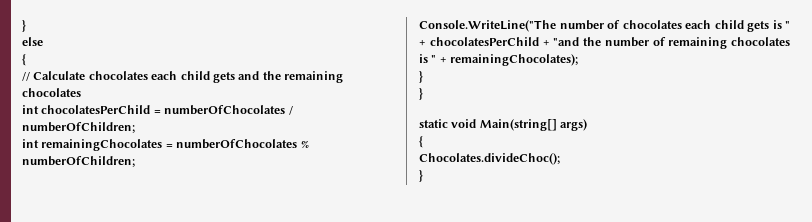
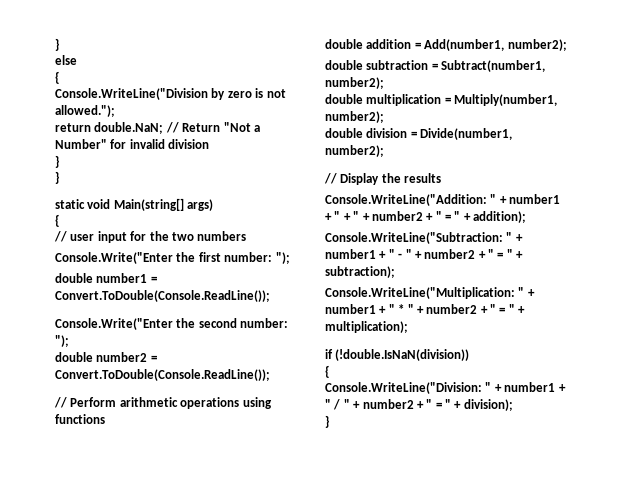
[22,71,343,83] [22,88,81,97] [22,105,293,115] [22,122,135,133] [22,139,309,151] [22,156,135,167] [419,20,790,32] [419,37,790,49] [419,54,579,66] // Calculate chocolates each child gets and the remaining chocolates // int chocolatesPerChild = numberOfChocolates / numberOfChildren; // int remainingChocolates = numberOfChocolates % numberOfChildren; // Console.WriteLine("The number of chocolates each child gets is " + chocolatesPerChild + "and the number of remaining chocolates is " + remainingChocolates); -> [55,88,286,100] [55,105,115,117] [55,122,260,134] [55,139,210,149] Console.WriteLine("Division by zero is not allowed."); // return double.NaN; // Return "Not a Number" for invalid division
[419,153,560,165] Chocolates.divideChoc(); -> [54,231,247,243] [55,252,290,264] [55,273,157,283] [55,290,270,302] [55,318,289,330] [55,335,69,347] [55,352,157,362] [55,369,270,381] [54,397,272,409] [55,414,105,424] [325,39,567,51] [325,60,546,72] [325,77,384,89] [325,94,558,106] [325,111,384,123] [325,128,513,140] [325,145,384,157] [324,173,442,185] [325,194,561,206] [325,211,527,223] [325,232,523,244] [325,249,524,259] [325,266,395,278] [325,287,535,299] [325,304,526,314] [325,321,408,333] [325,349,470,361] [325,365,329,378] [325,382,566,394] [325,399,513,411] // user input for the two numbers // Console.Write("Enter the first number: "); // double number1 = Convert.ToDouble(Console.ReadLine()); // Console.Write("Enter the second number: "); // double number2 = Convert.ToDouble(Console.ReadLine()); // // Perform arithmetic operations using functions // double addition = Add(number1, number2); // double subtraction = Subtract(number1, number2); // double multiplication = Multiply(number1, number2); // double division = Divide(number1, number2); // // Display the results // Console.WriteLine("Addition: " + number1 + " + " + number2 + " = " + addition); // Console.WriteLine("Subtraction: " + number1 + " - " + number2 + " = " + subtraction); // Console.WriteLine("Multiplication: " + number1 + " * " + number2 + " = " + multiplication); // if (!double.IsNaN(division)) // { // Console.WriteLine("Division: " + number1 + " / " + number2 + " = " + division);

